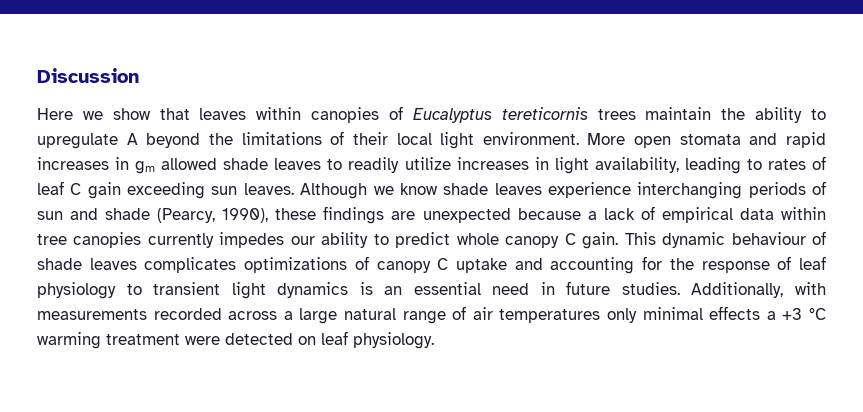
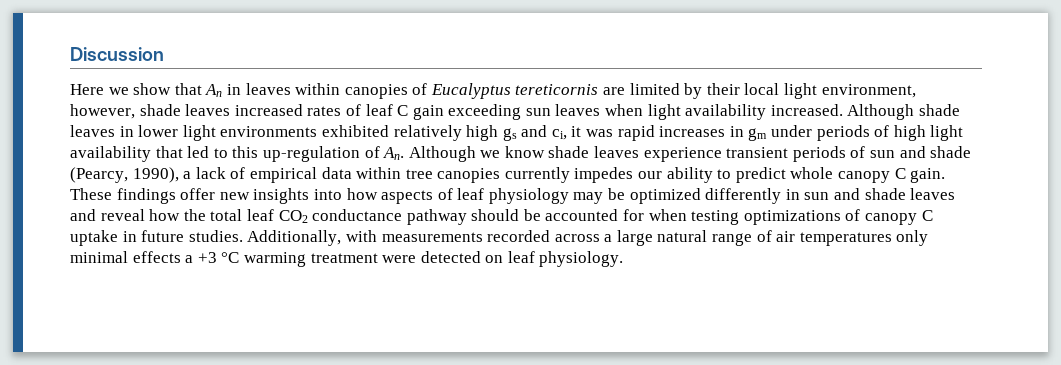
(190, 114) none -> [205,84,241,97] An in
[597,107,827,123] [37,131,826,149] [37,157,762,174] trees maintain the ability to upregulate A beyond the limitations of their local light environment. More open stomata and rapid increases in gm allowed shade leaves to readily utilize increases in light availability, leading to -> [603,83,916,99] [70,104,303,119] are limited by their local light environment, however, shade leaves increased
[243,183,294,195] leaves. -> [555,104,961,120] [70,125,964,141] [70,146,405,162] leaves when light availability increased. Although shade leaves in lower light environments exhibited relatively high gs and ci, it was rapid increases in gm under periods of high light availability that led to this up-regulation of An.
[637,182,743,199] interchanging -> [726,147,789,158] transient
[275,206,581,224] these findings are unexpected because -> (179, 175) none
[624,231,826,248] [37,257,237,273] This dynamic behaviour of shade leaves complicates -> [70,188,956,204] [70,209,740,225] These findings offer new insights into how aspects of leaf physiology may be optimized differently in sun and shade leaves and reveal how the total leaf CO2 conductance pathway should be accounted for when testing
[514,256,826,274] [37,282,530,299] and accounting for the response of leaf physiology to transient light dynamics is an essential need -> (118, 238) none

